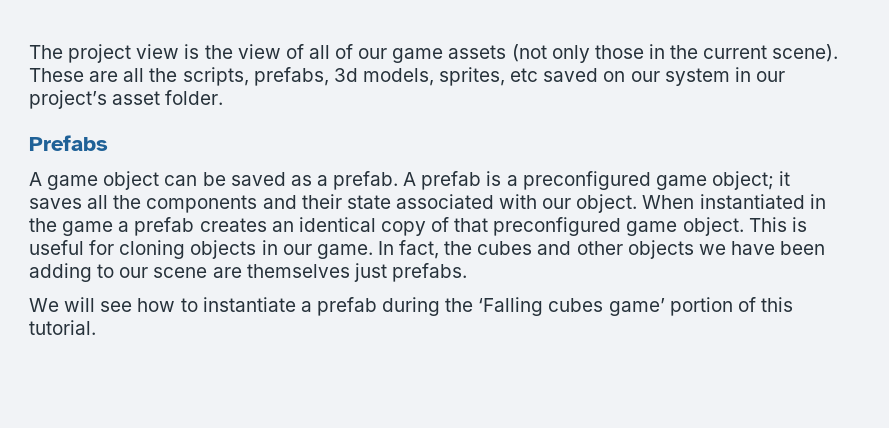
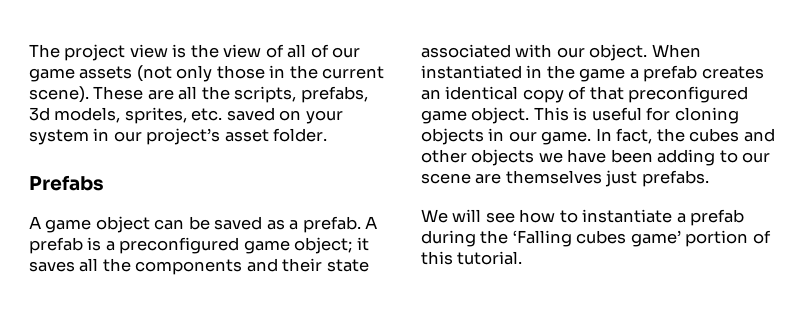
[510,68,539,82] etc -> [191,108,223,121] etc.
[630,71,660,82] our -> [305,110,343,124] your

